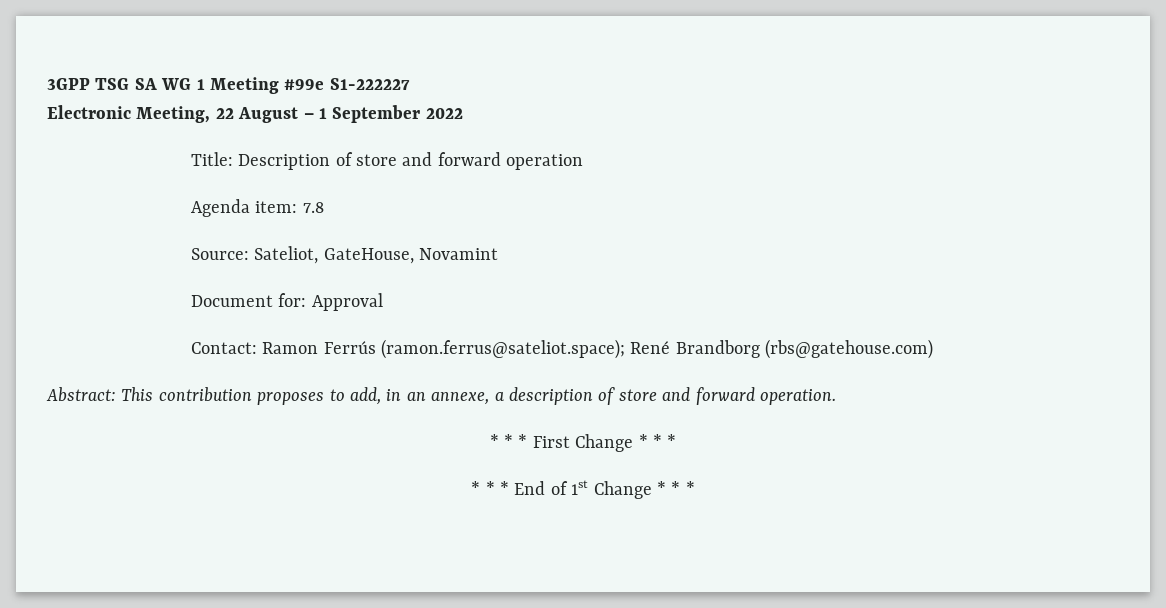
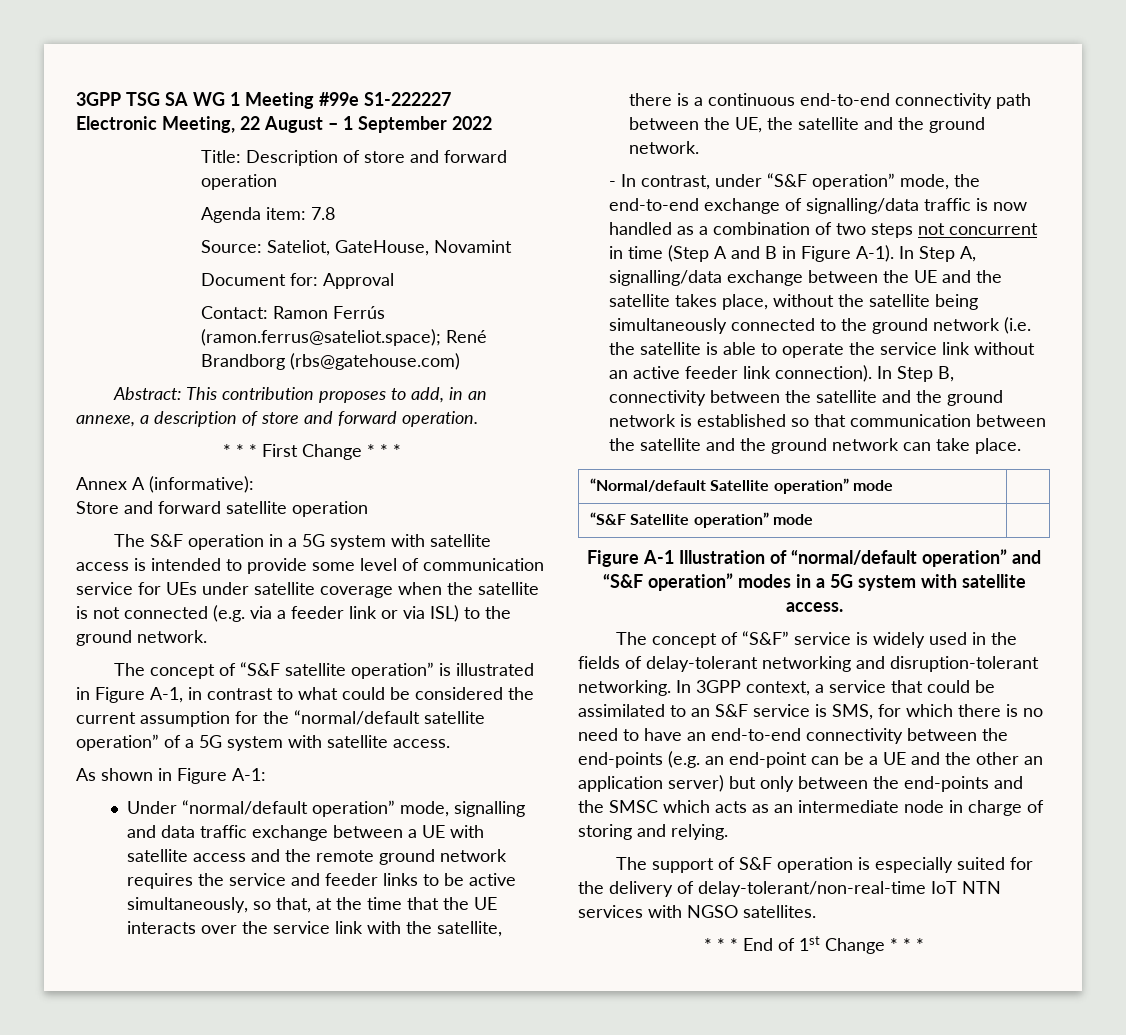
(677, 441) none -> [76,476,254,493] [76,501,368,517] [114,534,492,550] [76,558,544,574] [76,582,539,598] [76,605,511,622] [76,630,207,646] [114,662,535,679] [76,687,534,703] [76,710,485,727] [76,734,450,751] [76,768,266,784] [126,800,525,817] [126,825,484,841] [126,849,507,865] [126,873,516,889] [126,897,497,913] [126,921,502,937] [628,93,1031,109] [628,117,985,133] [628,141,699,154] [609,173,981,190] [609,198,1028,214] [609,222,1039,238] [609,245,977,262] [609,270,1003,286] [609,294,979,310] [609,317,1032,334] [609,342,1036,358] [609,365,955,382] [609,390,1004,406] [609,414,1047,427] [609,438,1022,454] [590,478,894,494] [590,512,814,528] [587,549,1041,567] [602,573,1026,591] [785,602,843,612] [616,631,1018,648] [578,656,1039,672] [578,680,995,696] [578,704,1043,720] [578,728,1008,744] [578,751,1043,768] [578,775,1023,792] [578,800,1044,816] [578,824,728,840] [616,857,1034,873] [578,881,1001,897] [578,905,816,918] // Annex A (informative): // Store and forward satellite operation // The S&F operation in a 5G system with satellite access is intended to provide some level of communication service for UEs under satellite coverage when the satellite is not connected (e.g. via a feeder link or via ISL) to the ground network. // The concept of “S&F satellite operation” is illustrated in Figure A-1, in contrast to what could be considered the current assumption for the “normal/default satellite operation” of a 5G system with satellite access. // As shown in Figure A-1: // Under “normal/default operation” mode, signalling and data traffic exchange between a UE with satellite access and the remote ground network requires the service and feeder links to be active simultaneously, so that, at the time that the UE interacts over the service link with the satellite, there is a continuous end-to-end connectivity path between the UE, the satellite and the ground network. // - In contrast, under “S&F operation” mode, the end-to-end exchange of signalling/data traffic is now handled as a combination of two steps not concurrent in time (Step A and B in Figure A-1). In Step A, signalling/data exchange between the UE and the satellite takes place, without the satellite being simultaneously connected to the ground network (i.e. the satellite is able to operate the service link without an active feeder link connection). In Step B, connectivity between the satellite and the ground network is established so that communication between the satellite and the ground network can take place. // “Normal/default Satellite operation” mode | // “S&F Satellite operation” mode | // Figure A-1 Illustration of “normal/default operation” and “S&F operation” modes in a 5G system with satellite access. // The concept of “S&F” service is widely used in the fields of delay-tolerant networking and disruption-tolerant networking. In 3GPP context, a service that could be assimilated to an S&F service is SMS, for which there is no need to have an end-to-end connectivity between the end-points (e.g. an end-point can be a UE and the other an application server) but only between the end-points and the SMSC which acts as an intermediate node in charge of storing and relying. // The support of S&F operation is especially suited for the delivery of delay-tolerant/non-real-time IoT NTN services with NGSO satellites.

